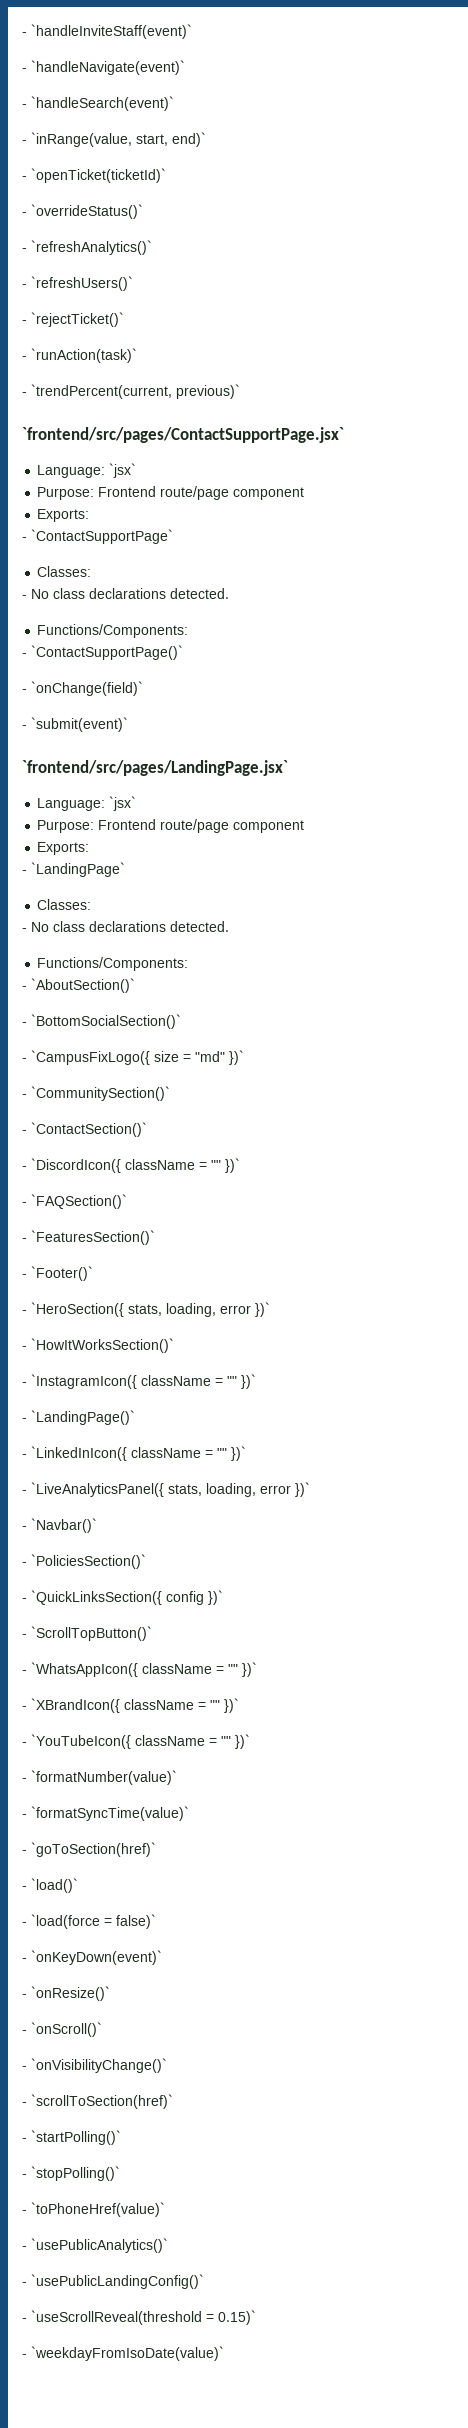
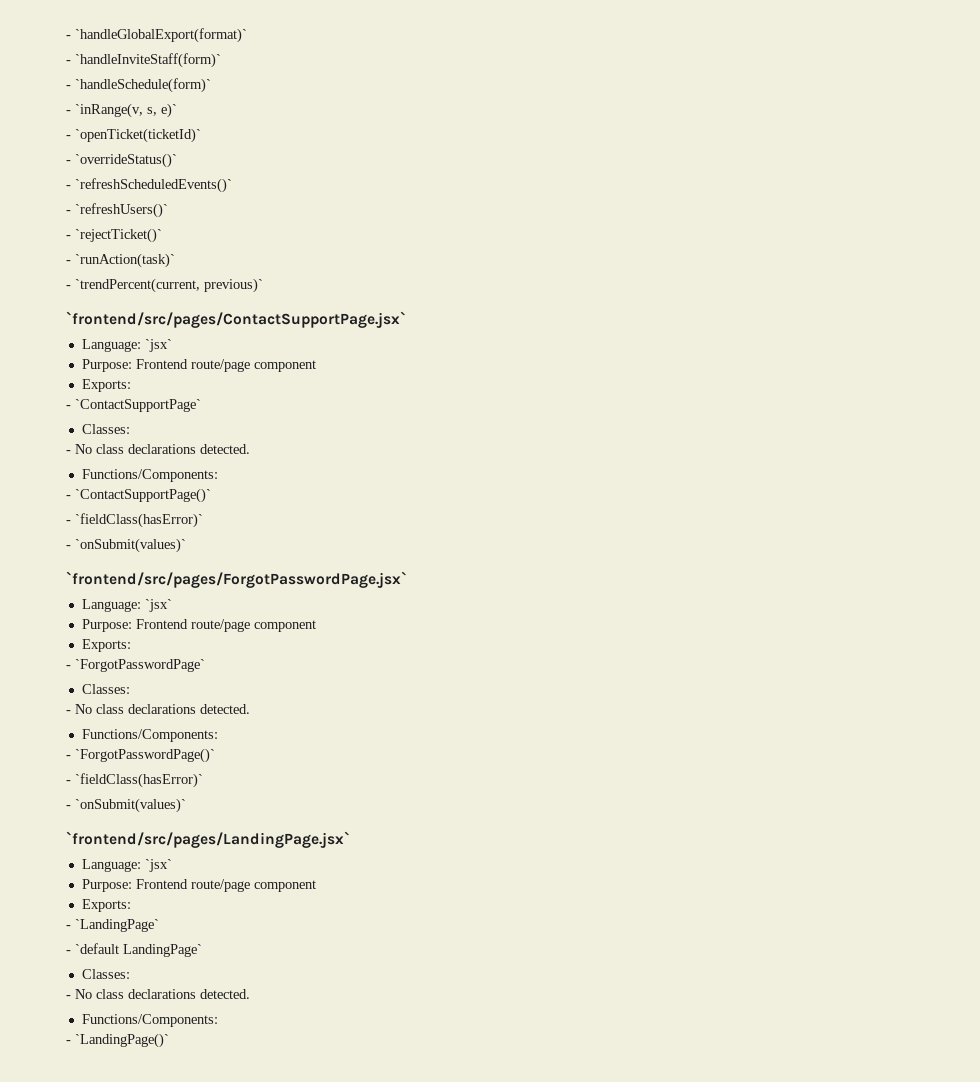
[22,24,192,39] [22,60,185,75] [22,96,174,111] [22,132,206,147] - `handleInviteStaff(event)` // - `handleNavigate(event)` // - `handleSearch(event)` // - `inRange(value, start, end)` -> [66,28,247,43] [66,53,221,68] [66,78,211,93] [66,103,177,118] - `handleGlobalExport(format)` // - `handleInviteStaff(form)` // - `handleSchedule(form)` // - `inRange(v, s, e)`
[31,240,152,255] `refreshAnalytics()` -> [75,178,232,193] `refreshScheduledEvents()`
[31,681,143,696] [22,717,128,732] `onChange(field)` // - `submit(event)` -> [75,513,203,528] [66,538,186,553] [66,571,407,588] [81,599,172,612] [81,619,316,632] [81,639,131,652] [66,659,205,672] [81,684,130,694] [66,704,250,714] [81,729,218,742] [66,748,215,763] [66,773,203,788] [66,798,186,813] `fieldClass(hasError)` // - `onSubmit(values)` // `frontend/src/pages/ForgotPasswordPage.jsx` // Language: `jsx` // Purpose: Frontend route/page component // Exports: // - `ForgotPasswordPage` // Classes: // - No class declarations detected. // Functions/Components: // - `ForgotPasswordPage()` // - `fieldClass(hasError)` // - `onSubmit(values)`
[37,899,92,910] [22,921,229,932] [37,957,189,971] [22,978,135,993] [22,1014,181,1029] [22,1050,244,1065] [22,1086,170,1101] [22,1122,147,1137] [22,1158,240,1173] [22,1194,127,1209] [22,1230,155,1245] [22,1266,93,1281] [22,1302,270,1317] [22,1338,174,1353] [22,1374,256,1389] [22,1410,135,1425] [22,1446,246,1461] [22,1482,310,1497] [22,1518,97,1533] [22,1554,146,1569] [22,1590,223,1605] [22,1626,152,1641] [22,1662,257,1677] [22,1698,239,1713] [22,1734,250,1749] [22,1770,177,1785] [22,1806,189,1821] [22,1842,156,1857] [22,1878,78,1893] [22,1914,156,1929] [22,1950,162,1965] [22,1986,110,2001] [22,2022,102,2037] [22,2058,167,2073] [22,2094,173,2109] [22,2130,121,2145] [22,2166,120,2181] [22,2202,165,2217] [22,2238,168,2253] [22,2274,204,2289] [22,2310,256,2325] [22,2346,224,2361] // Classes: // - No class declarations detected. // Functions/Components: // - `AboutSection()` // - `BottomSocialSection()` // - `CampusFixLogo({ size = "md" })` // - `CommunitySection()` // - `ContactSection()` // - `DiscordIcon({ className = "" })` // - `FAQSection()` // - `FeaturesSection()` // - `Footer()` // - `HeroSection({ stats, loading, error })` // - `HowItWorksSection()` // - `InstagramIcon({ className = "" })` // - `LandingPage()` // - `LinkedInIcon({ className = "" })` // - `LiveAnalyticsPanel({ stats, loading, error })` // - `Navbar()` // - `PoliciesSection()` // - `QuickLinksSection({ config })` // - `ScrollTopButton()` // - `WhatsAppIcon({ className = "" })` // - `XBrandIcon({ className = "" })` // - `YouTubeIcon({ className = "" })` // - `formatNumber(value)` // - `formatSyncTime(value)` // - `goToSection(href)` // - `load()` // - `load(force = false)` // - `onKeyDown(event)` // - `onResize()` // - `onScroll()` // - `onVisibilityChange()` // - `scrollToSection(href)` // - `startPolling()` // - `stopPolling()` // - `toPhoneHref(value)` // - `usePublicAnalytics()` // - `usePublicLandingConfig()` // - `useScrollReveal(threshold = 0.15)` // - `weekdayFromIsoDate(value)` -> [66,943,202,957] [81,969,130,979] [66,989,250,999] [81,1014,218,1027] [66,1033,169,1048] // - `default LandingPage` // Classes: // - No class declarations detected. // Functions/Components: // - `LandingPage()`

